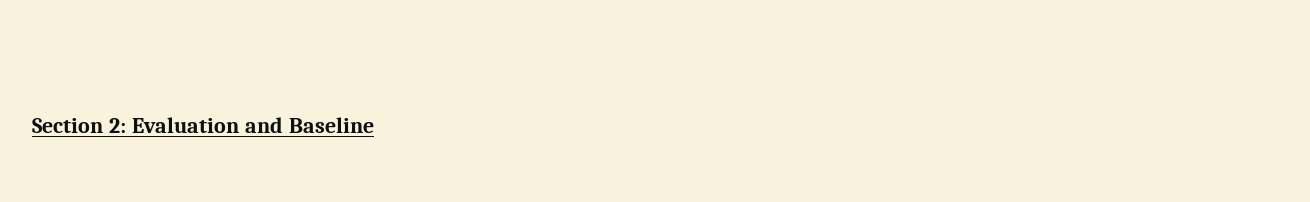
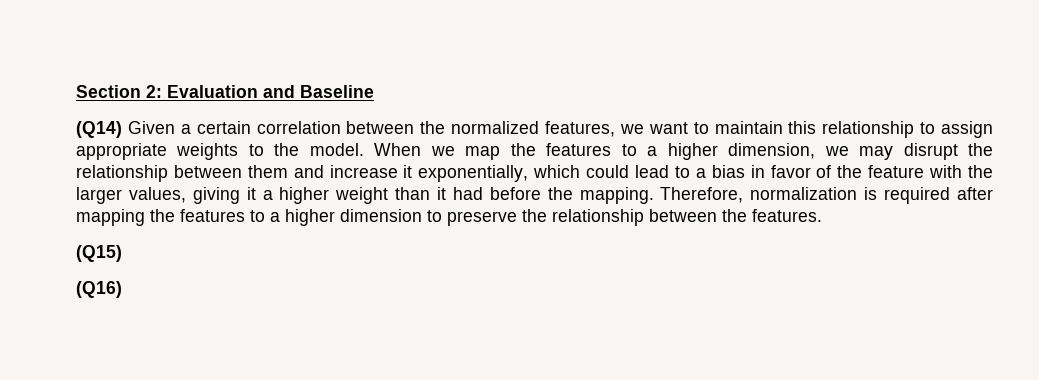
(374, 125) none -> [76,121,993,138] [76,143,994,160] [76,165,994,182] [76,187,993,204] [76,209,822,226] [76,245,122,262] [76,281,122,298] // (Q14) Given a certain correlation between the normalized features, we want to maintain this relationship to assign appropriate weights to the model. When we map the features to a higher dimension, we may disrupt the relationship between them and increase it exponentially, which could lead to a bias in favor of the feature with the larger values, giving it a higher weight than it had before the mapping. Therefore, normalization is required after mapping the features to a higher dimension to preserve the relationship between the features. // (Q15) // (Q16)

